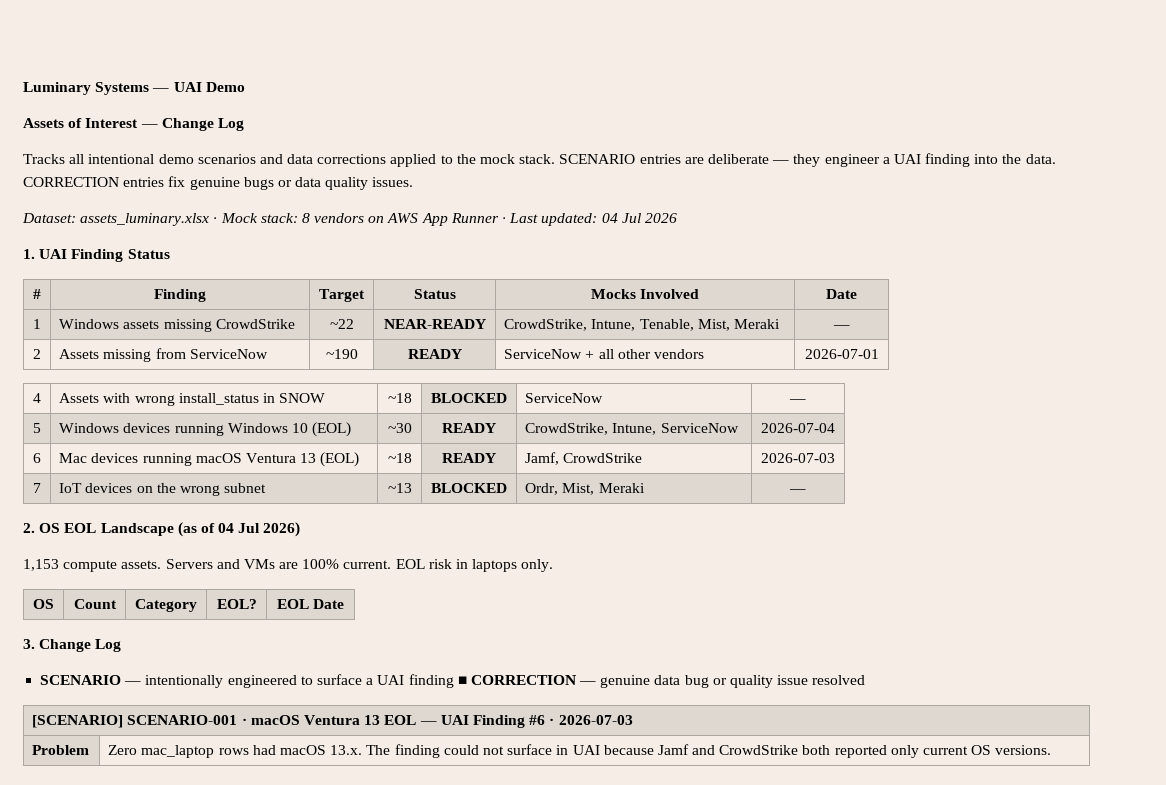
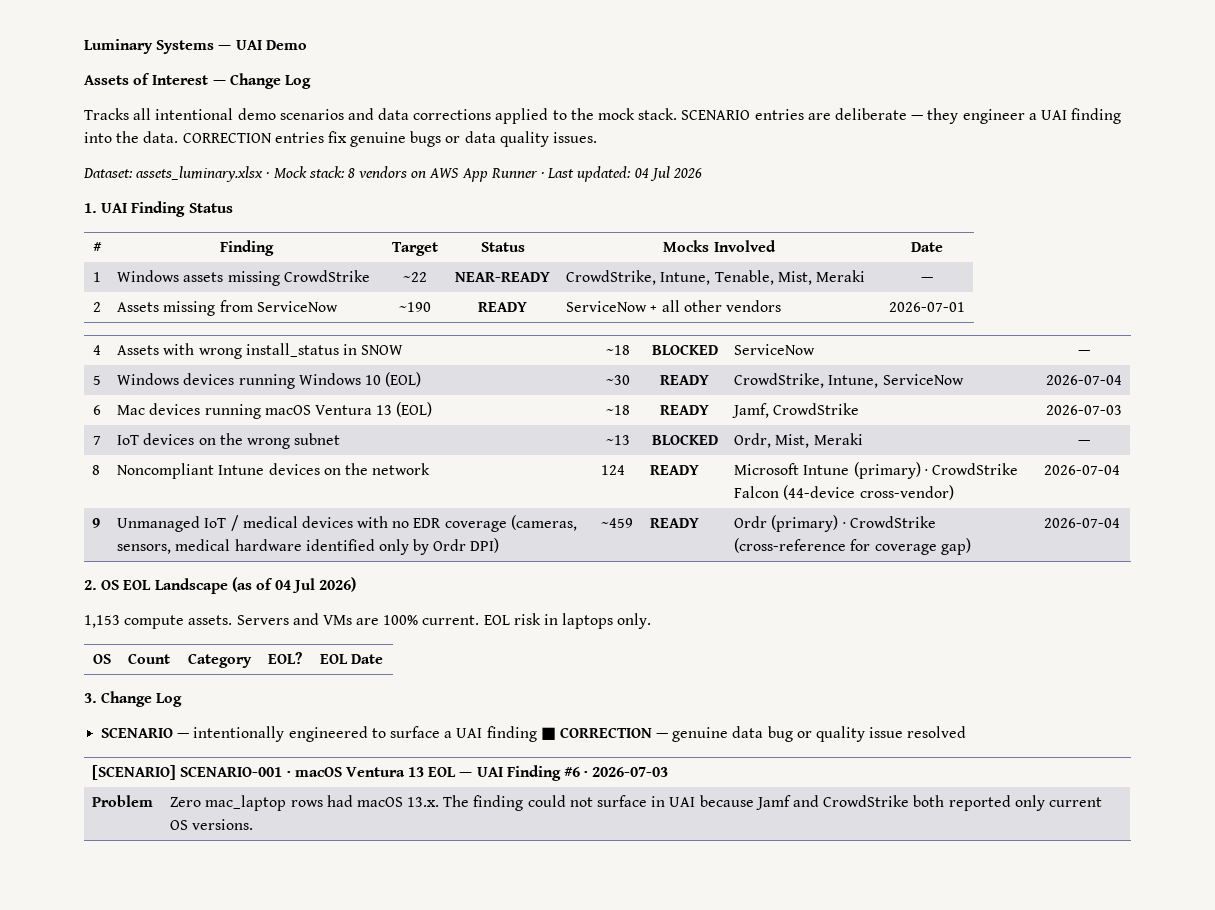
(806, 491) none -> [92,465,101,475] [117,463,431,479] [601,465,626,475] [650,465,700,475] [734,462,1018,479] [734,485,954,500] [1044,465,1121,475] [92,518,101,528] [117,515,577,532] [117,538,500,555] [601,518,634,528] [650,518,700,528] [734,515,936,532] [734,538,971,555] [1044,518,1121,528] // 8 | Noncompliant Intune devices on the network | 124 | READY | Microsoft Intune (primary) · CrowdStrike Falcon (44-device cross-vendor) | 2026-07-04 // 9 | Unmanaged IoT / medical devices with no EDR coverage (cameras, sensors, medical hardware identified only by Ordr DPI) | ~459 | READY | Ordr (primary) · CrowdStrike (cross-reference for coverage gap) | 2026-07-04

